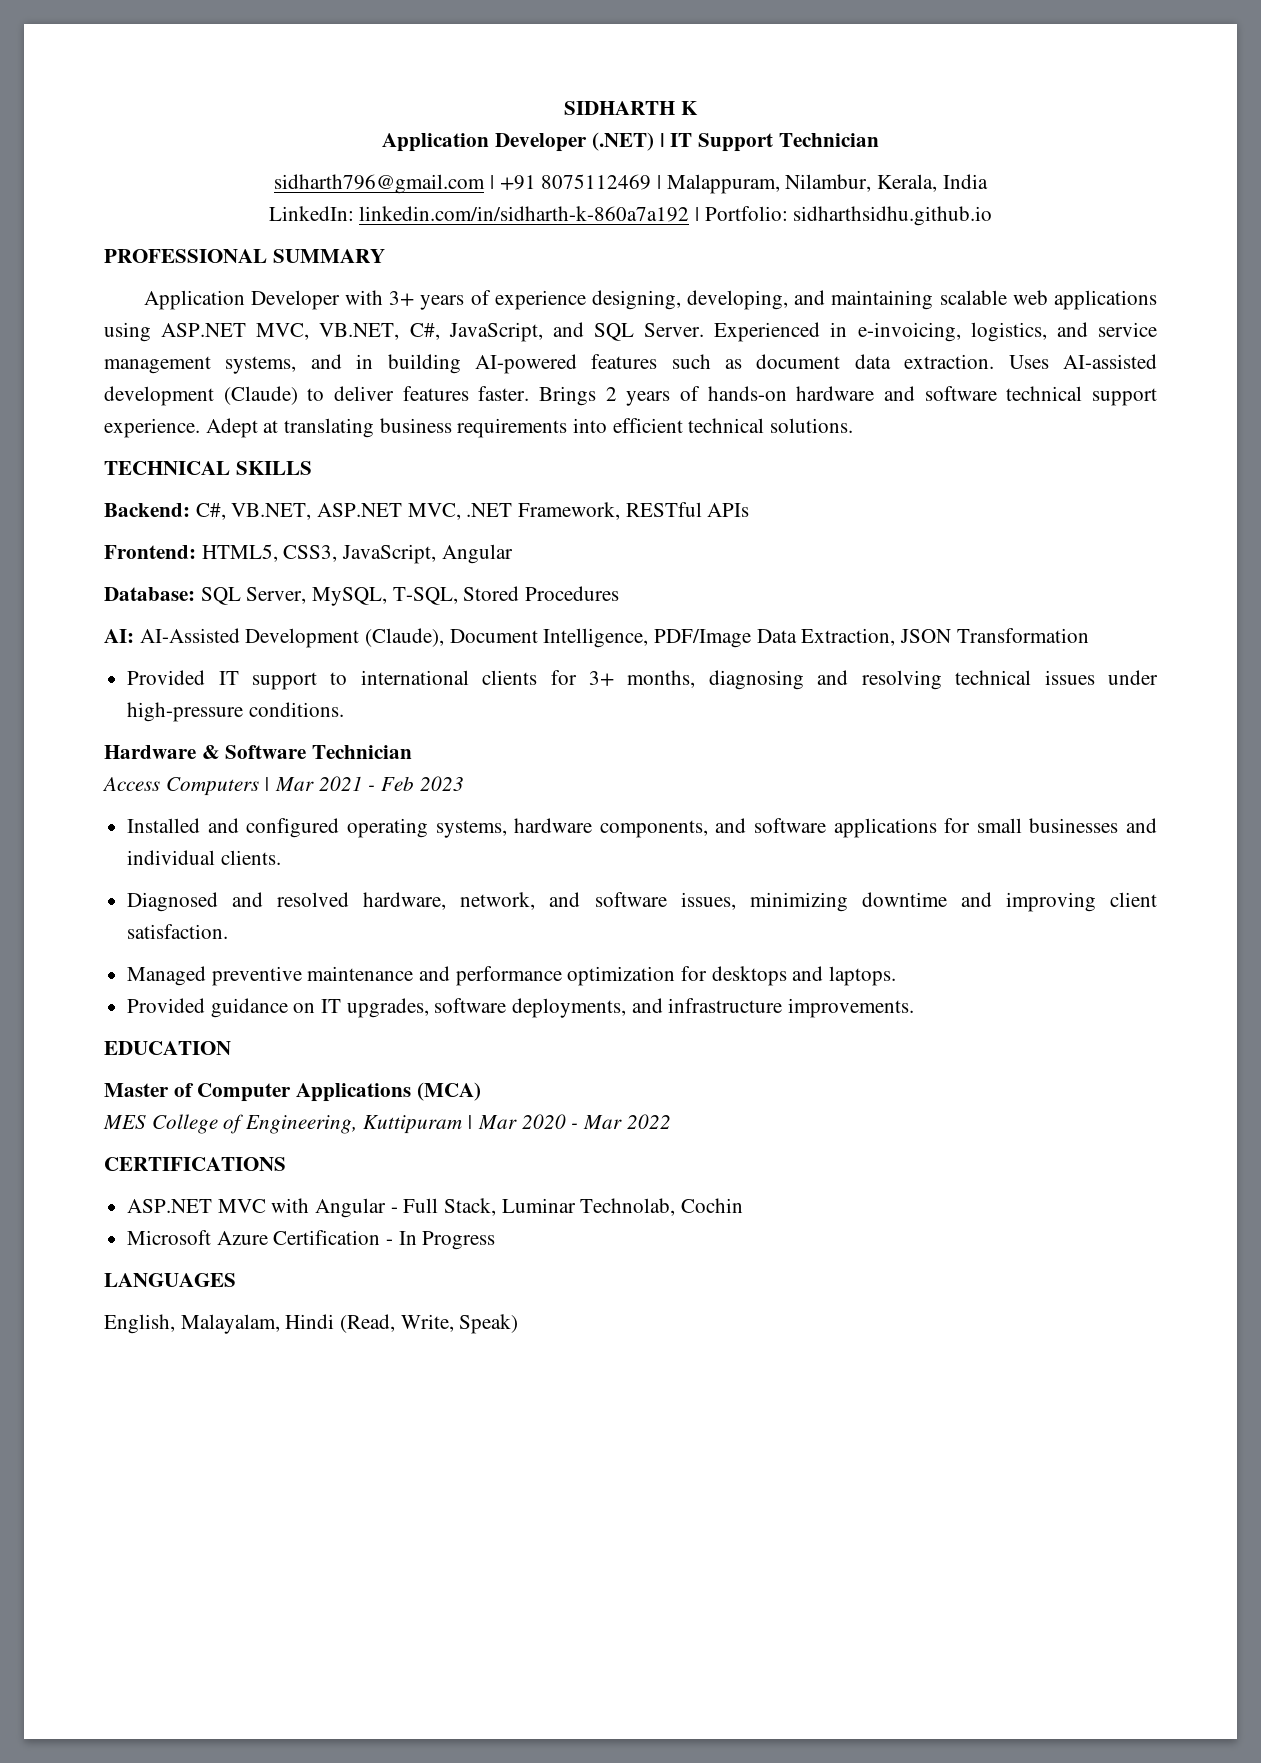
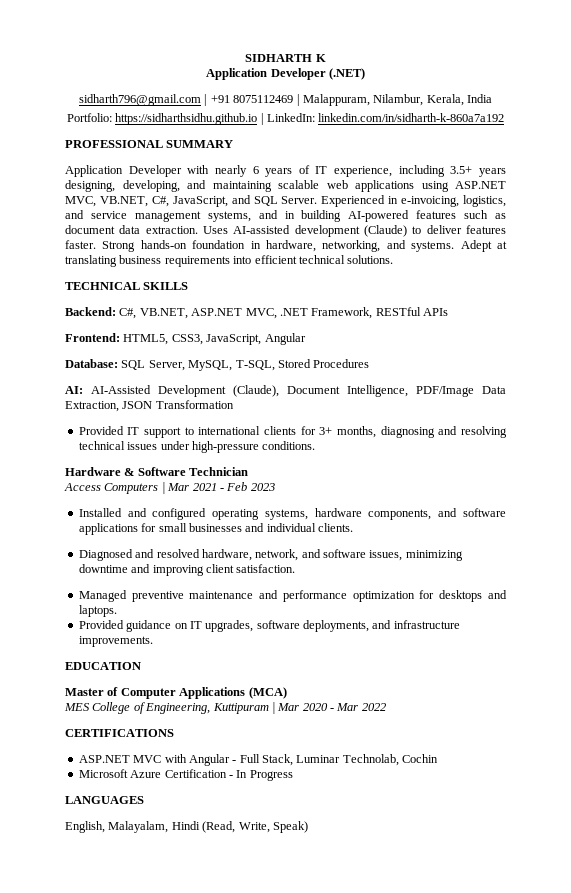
[659,133,879,152] | IT Support Technician -> (365, 74) none
(988, 181) none -> [66,113,264,125] Portfolio: https://sidharthsidhu.github.io |
[695,206,993,226] | Portfolio: sidharthsidhu.github.io -> (505, 117) none
[389,290,586,310] 3+ years of experience -> [214,165,506,177] nearly 6 years of IT experience, including 3.5+ years
[539,386,1157,406] [104,418,200,438] Brings 2 years of hands-on hardware and software technical support experience. -> [102,240,455,252] Strong hands-on foundation in hardware, networking, and systems.

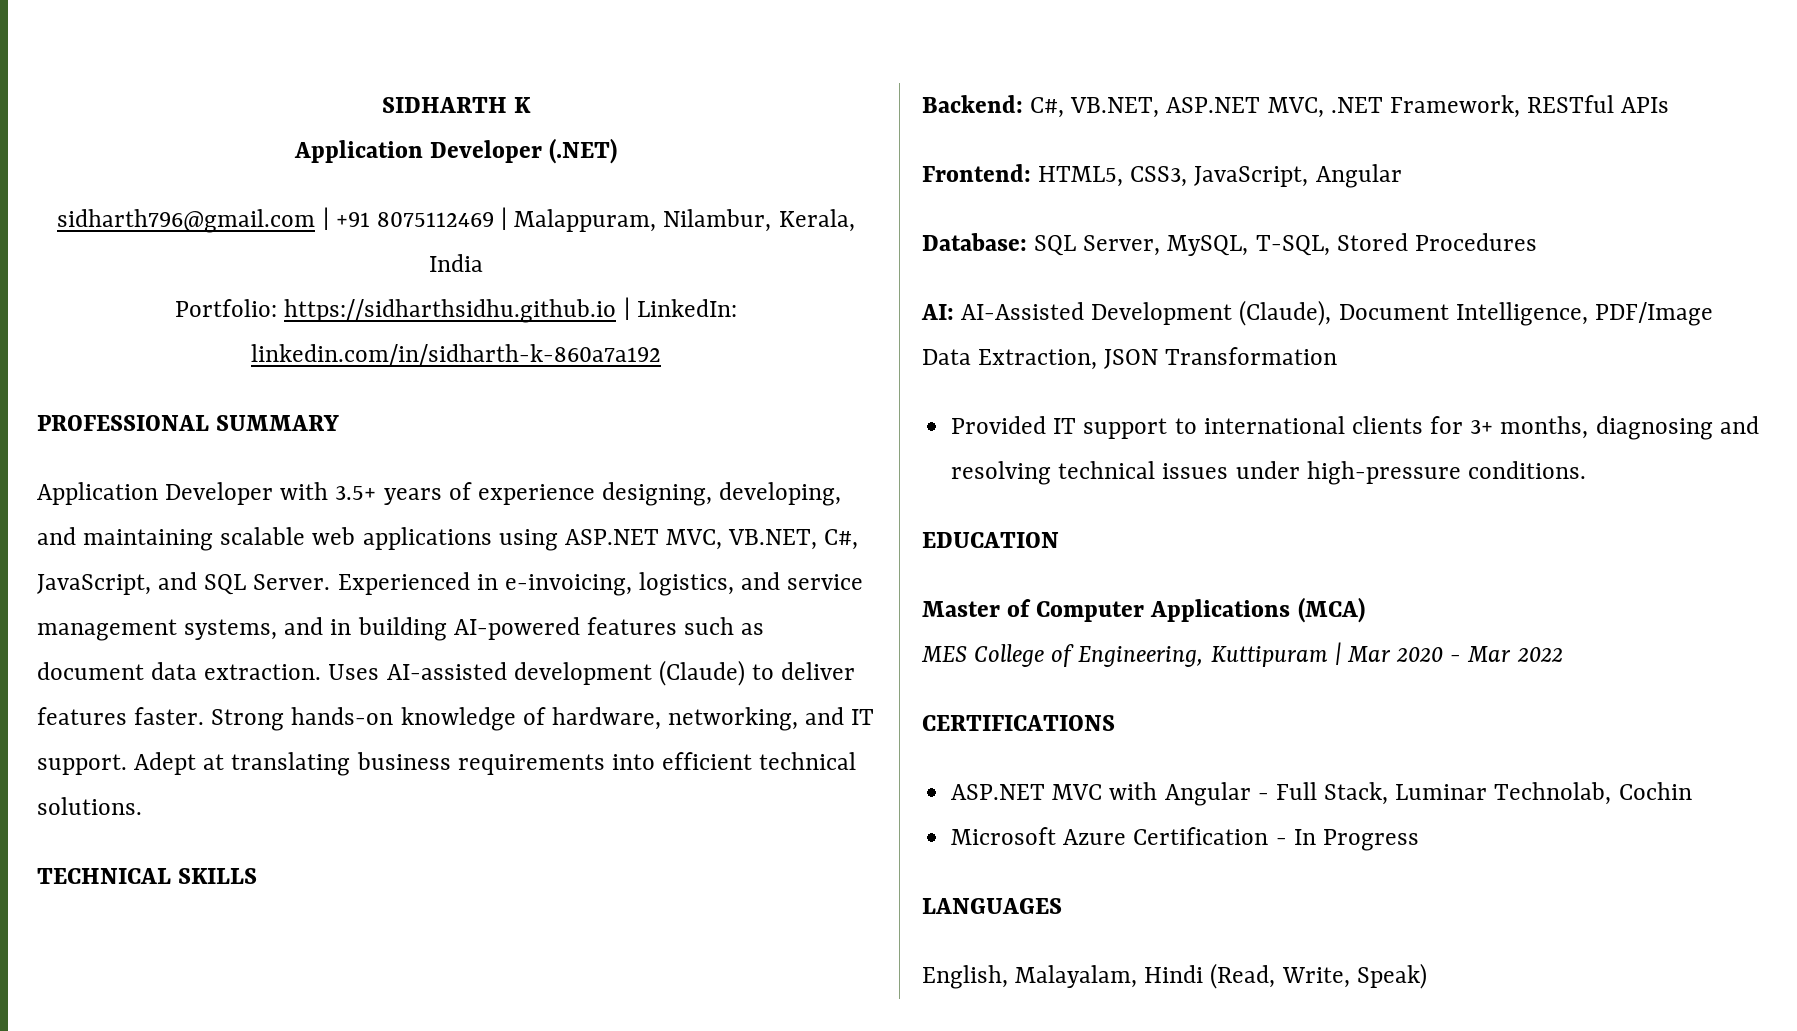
[214,165,506,177] nearly 6 years of IT experience, including 3.5+ years -> [335,482,595,505] 3.5+ years of experience
[192,240,261,249] foundation in -> [400,707,546,731] knowledge of
[411,241,455,252] systems. -> [851,709,875,725] [37,754,127,775] IT support.
[65,467,249,476] [64,482,275,494] [78,508,506,520] [78,523,353,535] [78,549,463,561] [78,564,296,576] [78,590,507,602] [78,605,117,617] [78,620,460,632] [78,636,153,647] // Hardware & Software Technician // Access Computers | Mar 2021 - Feb 2023 // Installed and configured operating systems, hardware components, and software applications for small businesses and individual clients. // Diagnosed and resolved hardware, network, and software issues, minimizing downtime and improving client satisfaction. // Managed preventive maintenance and performance optimization for desktops and laptops. // Provided guidance on IT upgrades, software deployments, and infrastructure improvements. -> (1586, 470) none

